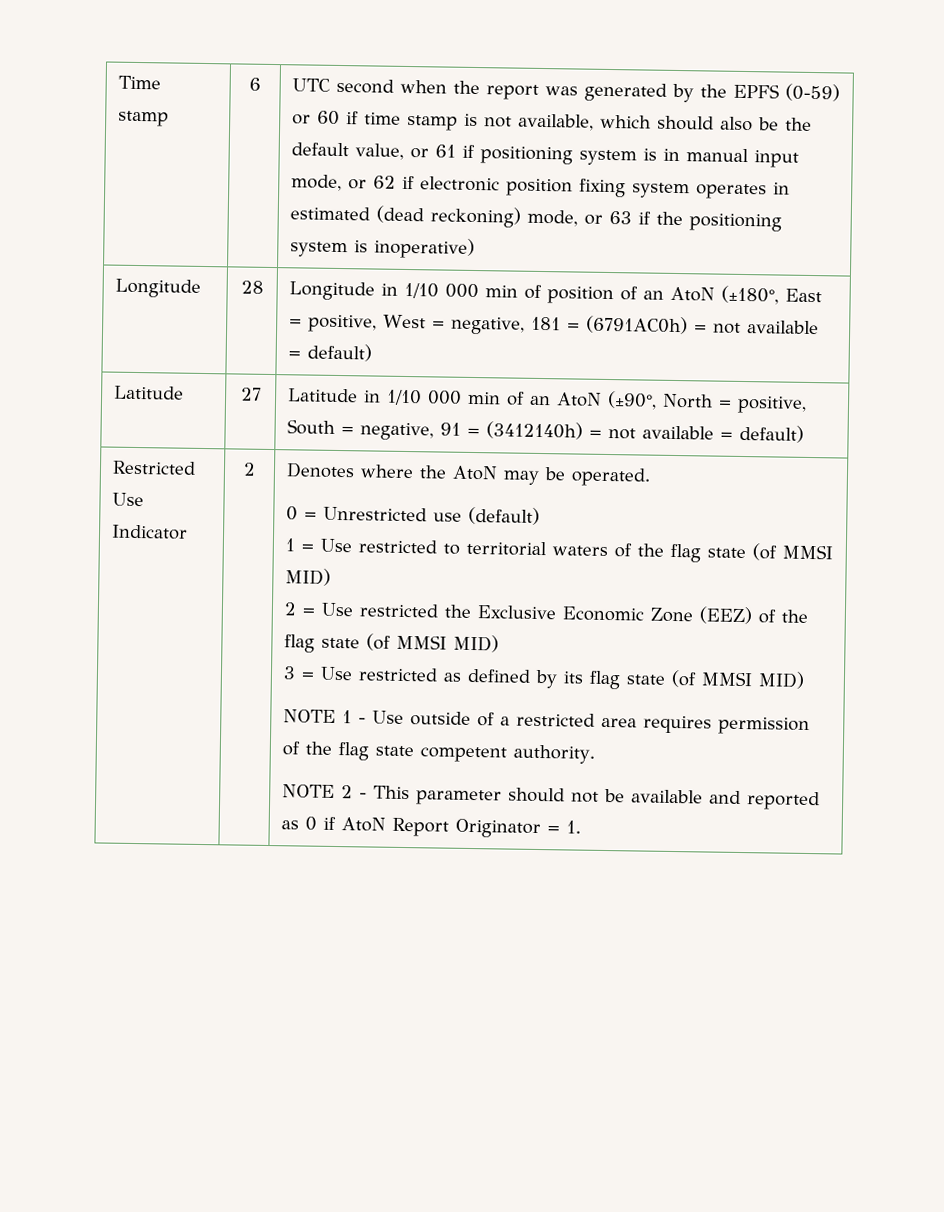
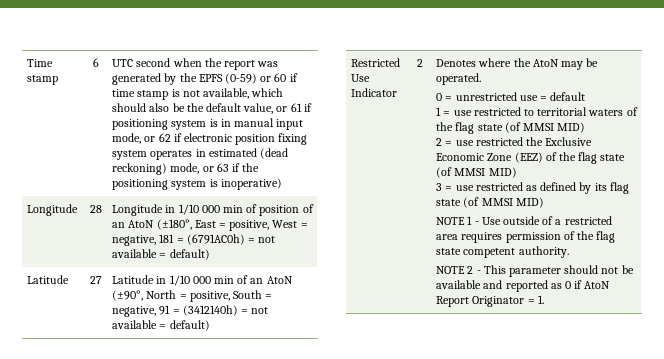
[323,506,541,526] Unrestricted use (default) -> [455,92,586,101] unrestricted use = default
[320,538,353,553] Use -> [453,110,472,116] use
[321,602,355,617] Use -> [455,140,474,146] use
[320,666,354,681] Use -> [455,185,474,191] use

